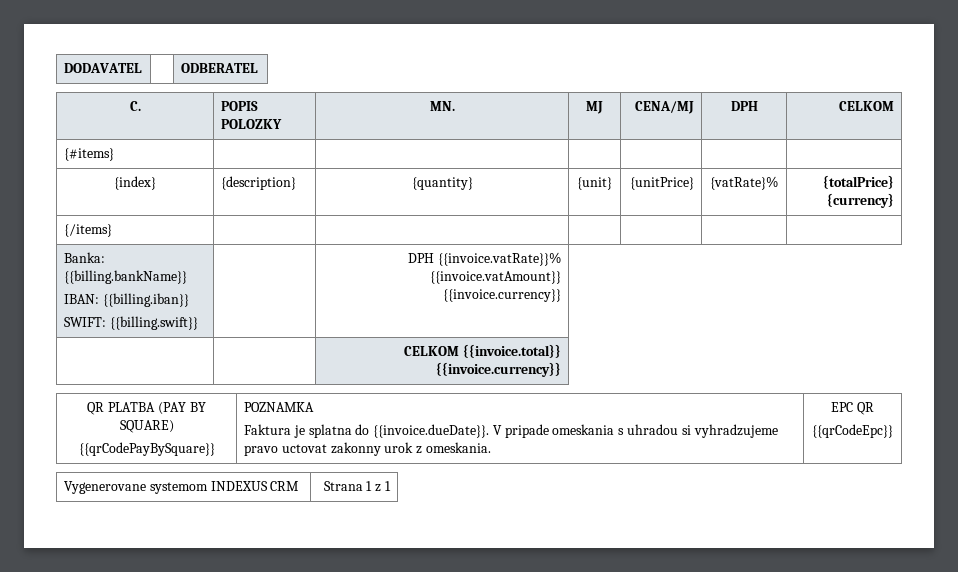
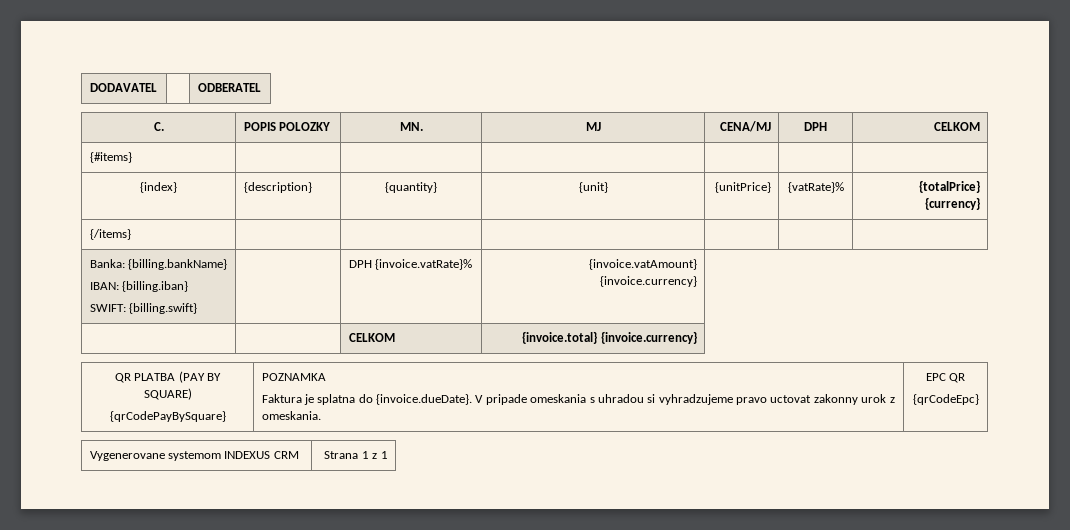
[63,270,187,284] {{billing.bankName}} -> [127,259,227,270] {billing.bankName}
[102,293,189,307] {{billing.iban}} -> [121,281,188,292] {billing.iban}
[109,316,198,330] [408,252,562,266] [430,271,562,284] [443,289,562,302] [404,344,562,358] [436,362,562,377] {{billing.swift}} | | DPH {{invoice.vatRate}}% {{invoice.vatAmount}} {{invoice.currency}} // | | CELKOM {{invoice.total}} {{invoice.currency}} -> [128,303,197,314] [348,259,472,270] [588,259,697,270] [599,276,697,287] [348,333,395,342] [522,331,697,344] {billing.swift} | | DPH {invoice.vatRate}% | {invoice.vatAmount} {invoice.currency} // | | CELKOM | {invoice.total} {invoice.currency}
[78,442,215,456] {{qrCodePayBySquare}} -> [109,411,226,422] {qrCodePayBySquare}
[373,424,490,438] {{invoice.dueDate}}. -> [376,394,473,405] {invoice.dueDate}.
[812,424,893,438] {{qrCodeEpc}} -> [912,394,979,405] {qrCodeEpc}

